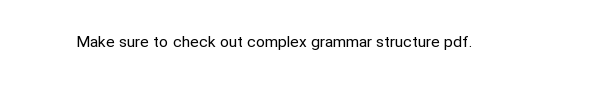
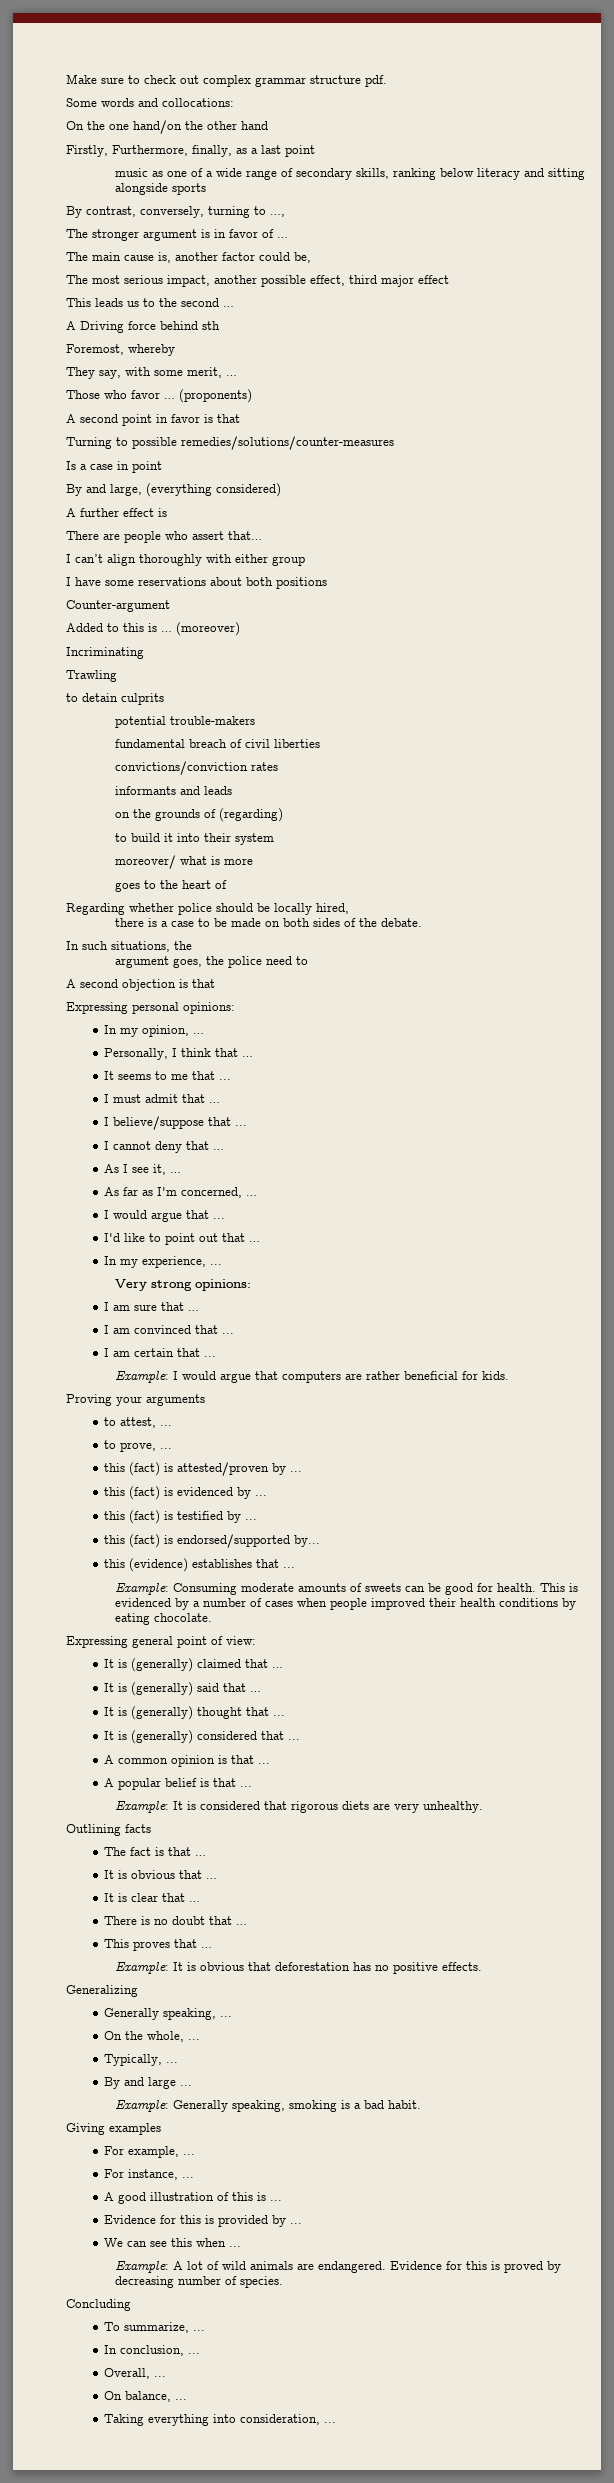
(473, 43) none -> [66,98,234,107] [66,120,268,134] [66,145,315,157] [114,168,585,180] [114,183,206,195] [66,206,285,218] [66,229,288,241] [66,252,311,263] [66,275,449,287] [66,298,234,307] [66,321,220,333] [66,344,175,356] [66,367,237,379] [66,389,252,403] [66,414,240,426] [66,436,394,450] [66,461,162,473] [66,483,281,497] [66,508,167,517] [66,531,262,543] [66,554,305,566] [66,577,327,589] [66,600,170,612] [66,622,240,636] [66,647,144,659] [66,670,117,682] [66,693,164,705] [114,716,255,728] [114,739,320,748] [114,761,278,775] [114,786,232,795] [114,808,283,822] [114,833,274,845] [114,855,253,869] [114,880,227,892] [66,903,349,915] [114,918,422,927] [66,941,192,952] [114,956,308,968] [66,979,215,991] [66,1002,235,1014] [104,1025,205,1037] [104,1048,254,1060] [104,1071,232,1080] [104,1094,221,1103] [104,1116,248,1130] [104,1141,225,1153] [104,1164,182,1175] [104,1187,258,1198] [104,1210,226,1222] [104,1233,261,1245] [104,1256,223,1268] [114,1279,251,1291] [104,1302,200,1311] [104,1325,235,1334] [104,1348,217,1357] [114,1371,509,1383] [66,1394,205,1406] [104,1417,173,1428] [104,1440,173,1452] [104,1462,303,1476] [104,1486,268,1500] [104,1510,258,1524] [104,1534,321,1548] [104,1558,296,1572] [114,1583,578,1595] [114,1598,576,1610] [114,1613,212,1625] [66,1636,256,1648] [104,1658,284,1672] [104,1682,262,1696] [104,1706,286,1720] [104,1730,301,1744] [104,1755,271,1767] [104,1778,253,1790] [114,1801,483,1813] [66,1824,151,1836] [104,1847,207,1856] [104,1870,218,1879] [104,1893,201,1902] [104,1916,248,1925] [104,1939,213,1951] [114,1962,482,1974] [66,1985,138,1997] [104,2008,233,2020] [104,2031,201,2042] [104,2054,179,2066] [104,2077,193,2089] [114,2100,421,2112] [66,2123,161,2135] [104,2146,196,2158] [104,2169,195,2180] [104,2192,283,2204] [104,2215,303,2227] [104,2238,242,2247] [114,2261,561,2273] [114,2276,283,2288] [66,2299,131,2311] [104,2322,206,2333] [104,2345,201,2356] [104,2368,167,2379] [104,2391,188,2402] [104,2414,337,2426] // Some words and collocations: // On the one hand/on the other hand // Firstly, Furthermore, finally, as a last point // music as one of a wide range of secondary skills, ranking below literacy and sitting alongside sports // By contrast, conversely, turning to …, // The stronger argument is in favor of … // The main cause is, another factor could be, // The most serious impact, another possible effect, third major effect // This leads us to the second … // A Driving force behind sth // Foremost, whereby // They say, with some merit, … // Those who favor … (proponents) // A second point in favor is that // Turning to possible remedies/solutions/counter-measures // Is a case in point // By and large, (everything considered) // A further effect is // There are people who assert that… // I can’t align thoroughly with either group // I have some reservations about both positions // Counter-argument // Added to this is … (moreover) // Incriminating // Trawling // to detain culprits // potential trouble-makers // fundamental breach of civil liberties // convictions/conviction rates // informants and leads // on the grounds of (regarding) // to build it into their system // moreover/ what is more // goes to the heart of // Regarding whether police should be locally hired, // there is a case to be made on both sides of the debate. // In such situations, the // argument goes, the police need to // A second objection is that // Expressing personal opinions: // In my opinion, … // Personally, I think that … // It seems to me that ... // I must admit that … // I believe/suppose that ... // I cannot deny that … // As I see it, … // As far as I'm concerned, … // I would argue that ... // I'd like to point out that … // In my experience, ... // Very strong opinions: // I am sure that … // I am convinced that ... // I am certain that ... // Example: I would argue that computers are rather beneficial for kids. // Proving your arguments // to attest, ... // to prove, ... // this (fact) is attested/proven by ... // this (fact) is evidenced by ... // this (fact) is testified by ... // this (fact) is endorsed/supported by... // this (evidence) establishes that ... // Example: Consuming moderate amounts of sweets can be good for health. This is evidenced by a number of cases when people improved their health conditions by eating chocolate. // Expressing general point of view: // It is (generally) claimed that … // It is (generally) said that … // It is (generally) thought that ... // It is (generally) considered that ... // A common opinion is that ... // A popular belief is that ... // Example: It is considered that rigorous diets are very unhealthy. // Outlining facts // The fact is that … // It is obvious that … // It is clear that … // There is no doubt that … // This proves that … // Example: It is obvious that deforestation has no positive effects. // Generalizing // Generally speaking, ... // On the whole, ... // Typically, ... // By and large ... // Example: Generally speaking, smoking is a bad habit. // Giving examples // For example, ... // For instance, ... // A good illustration of this is ... // Evidence for this is provided by ... // We can see this when ... // Example: A lot of wild animals are endangered. Evidence for this is proved by decreasing number of species. // Concluding // To summarize, ... // In conclusion, ... // Overall, ... // On balance, ... // Taking everything into consideration, ...

